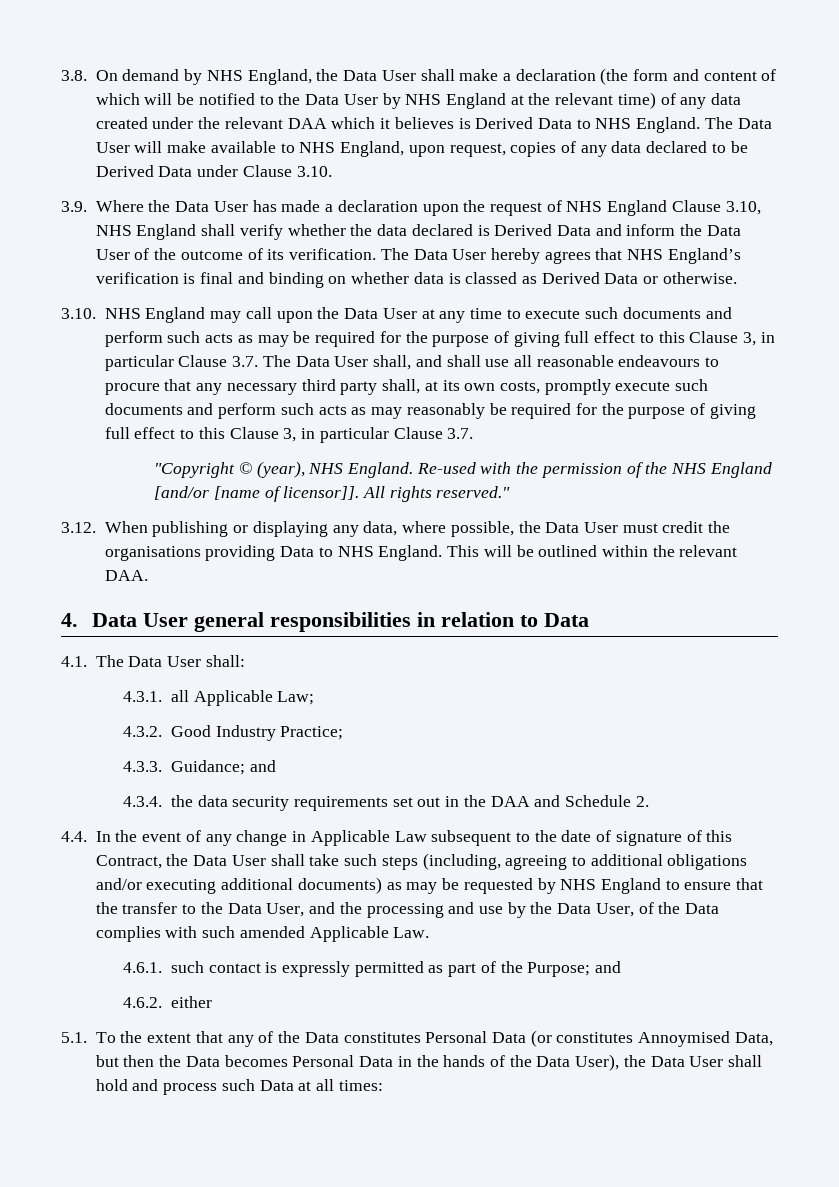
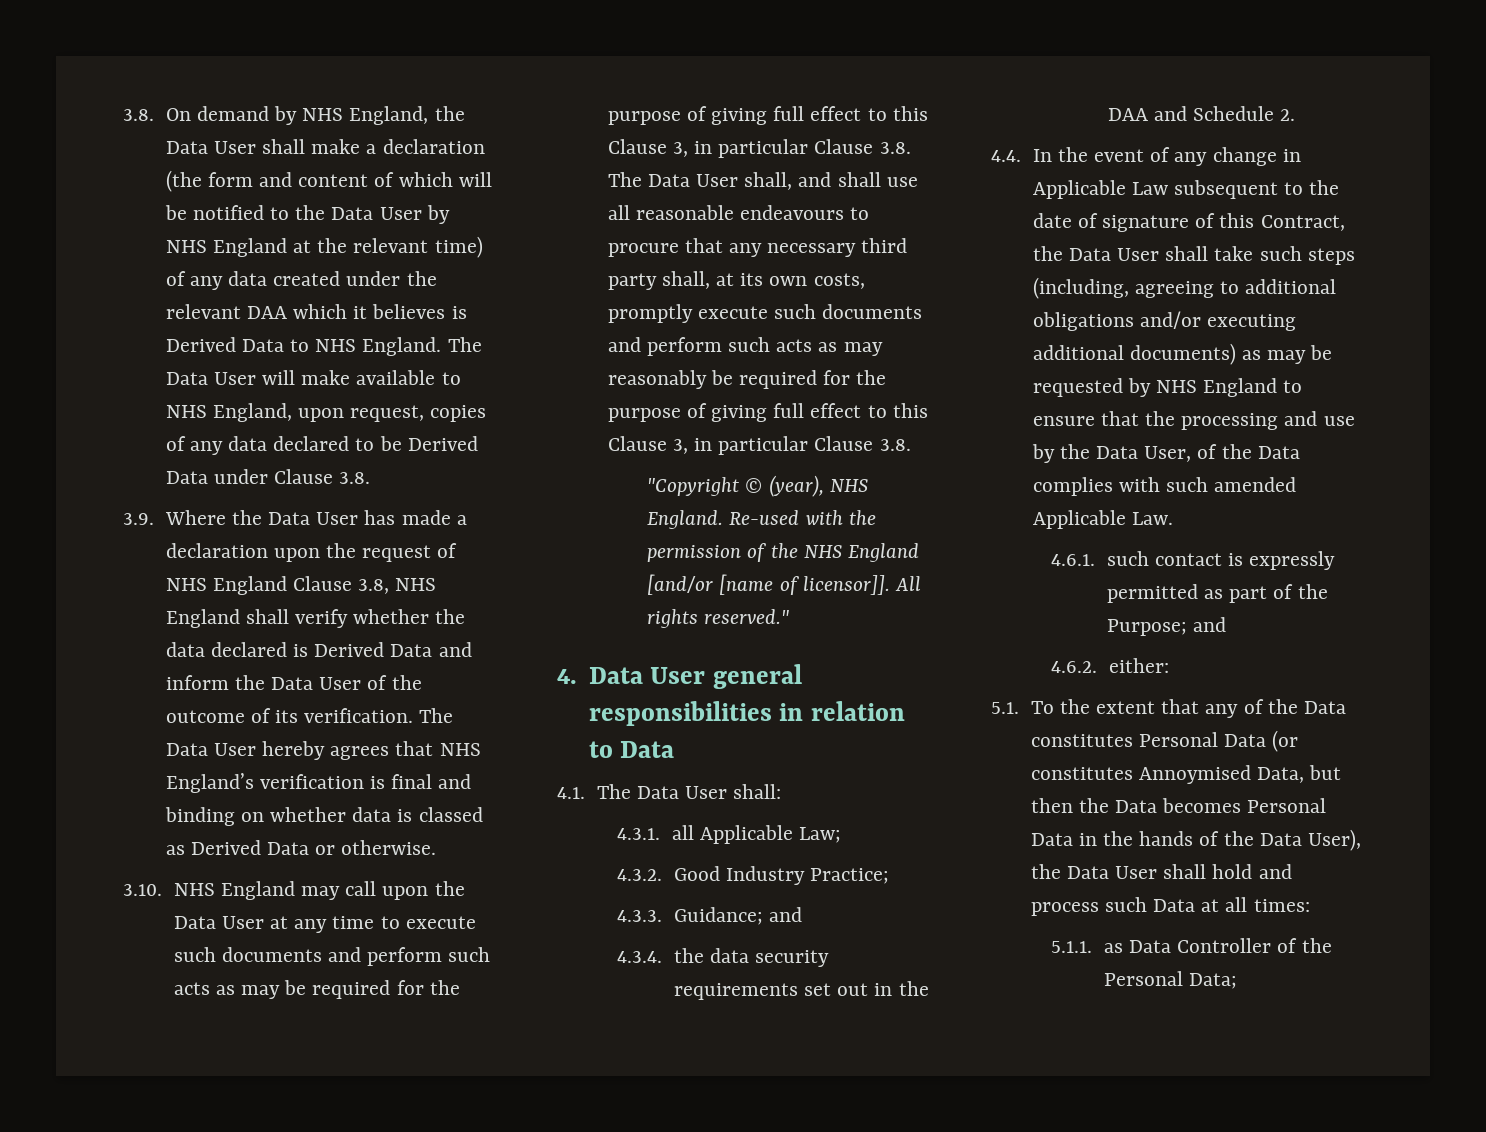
[296,166,332,177] 3.10. -> [339,472,371,484] 3.8.
[725,201,761,215] 3.10, -> [358,579,390,594] 3.8,
[232,356,259,367] 3.7. -> [879,142,911,154] 3.8.
[447,428,474,439] 3.7. -> [879,439,911,451] 3.8.
[61,521,731,537] [104,545,738,561] [104,570,148,581] // 3.12. When publishing or displaying any data, where possible, the Data User must credit the organisations providing Data to NHS England. This will be outlined within the relevant DAA. -> (790, 616) none
[122,902,362,917] transfer to the Data User, and the -> (1175, 418) none
[170,996,212,1008] either -> [1108,658,1169,673] either:
(383, 1085) none -> [1051,938,1332,953] [1103,971,1237,989] // 5.1.1. as Data Controller of the Personal Data;

